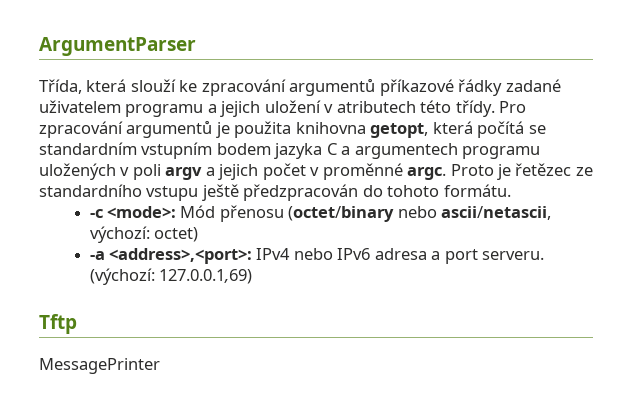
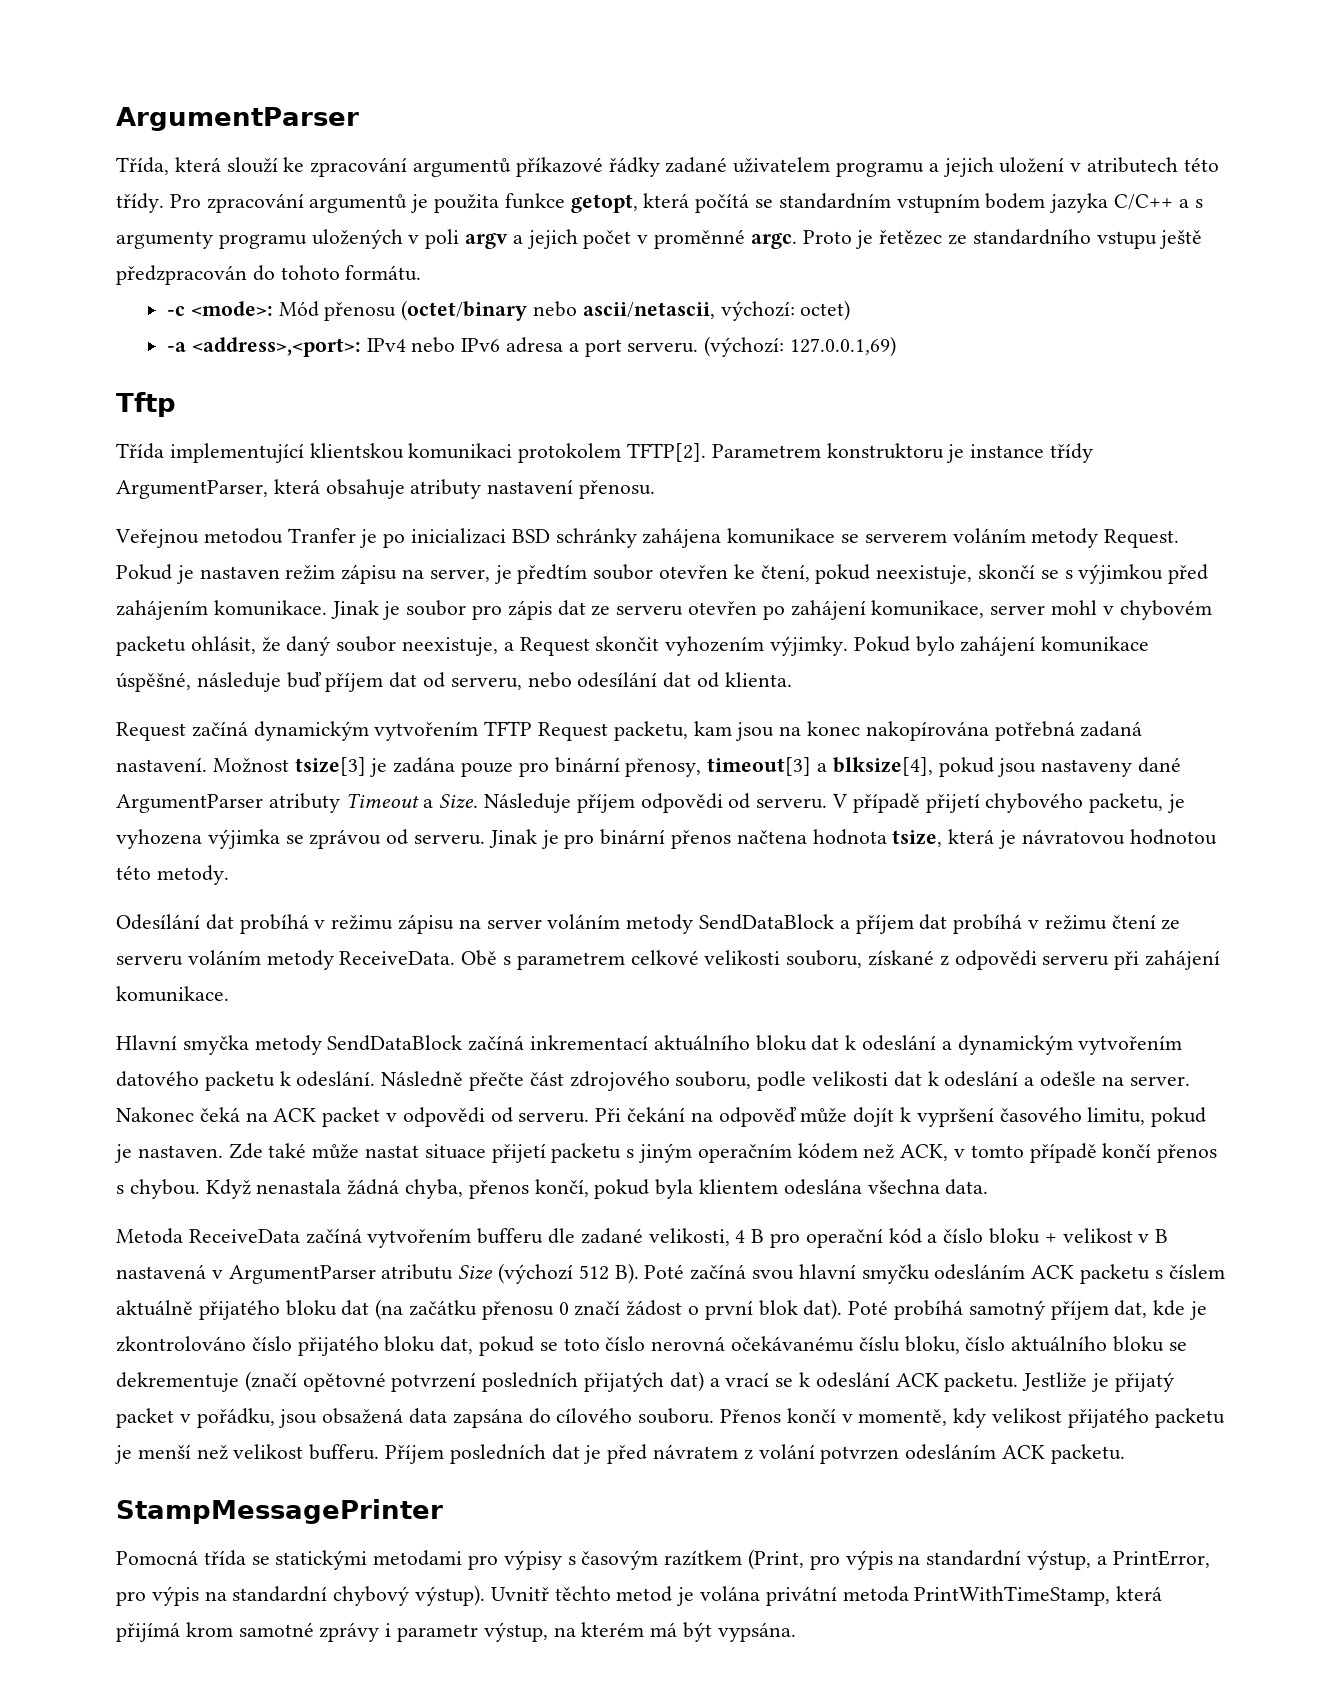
[295,122,366,134] knihovna -> [504,193,565,209] funkce
[326,143,458,159] C a argumentech -> [1114,194,1203,210] [116,231,213,249] C/C++ a s argumenty
[39,358,160,374] MessagePrinter -> [116,443,1094,463] [116,479,656,499] [115,528,1180,548] [116,564,1209,584] [116,600,1212,620] [116,636,1150,656] [116,672,792,692] [116,721,1143,741] [116,757,1182,777] [116,793,1186,813] [116,829,1217,849] [116,865,229,885] [116,914,1181,934] [116,950,1221,970] [116,986,229,1002] [116,1035,1183,1055] [116,1071,1190,1091] [116,1107,1207,1127] [114,1143,1218,1163] [116,1179,989,1199] [116,1228,1169,1248] [116,1263,1225,1284] [116,1299,1208,1320] [116,1336,1187,1356] [116,1371,1174,1392] [116,1408,1225,1428] [114,1444,1125,1464] [116,1499,443,1524] [116,1549,1210,1570] [116,1585,1163,1606] [116,1622,796,1642] Třída implementující klientskou komunikaci protokolem TFTP[2]. Parametrem konstruktoru je instance třídy ArgumentParser, která obsahuje atributy nastavení přenosu. // Veřejnou metodou Tranfer je po inicializaci BSD schránky zahájena komunikace se serverem voláním metody Request. Pokud je nastaven režim zápisu na server, je předtím soubor otevřen ke čtení, pokud neexistuje, skončí se s výjimkou před zahájením komunikace. Jinak je soubor pro zápis dat ze serveru otevřen po zahájení komunikace, server mohl v chybovém packetu ohlásit, že daný soubor neexistuje, a Request skončit vyhozením výjimky. Pokud bylo zahájení komunikace úspěšné, následuje buď příjem dat od serveru, nebo odesílání dat od klienta. // Request začíná dynamickým vytvořením TFTP Request packetu, kam jsou na konec nakopírována potřebná zadaná nastavení. Možnost tsize[3] je zadána pouze pro binární přenosy, timeout[3] a blksize[4], pokud jsou nastaveny dané ArgumentParser atributy Timeout a Size. Následuje příjem odpovědi od serveru. V případě přijetí chybového packetu, je vyhozena výjimka se zprávou od serveru. Jinak je pro binární přenos načtena hodnota tsize, která je návratovou hodnotou této metody. // Odesílání dat probíhá v režimu zápisu na server voláním metody SendDataBlock a příjem dat probíhá v režimu čtení ze serveru voláním metody ReceiveData. Obě s parametrem celkové velikosti souboru, získané z odpovědi serveru při zahájení komunikace. // Hlavní smyčka metody SendDataBlock začíná inkrementací aktuálního bloku dat k odeslání a dynamickým vytvořením datového packetu k odeslání. Následně přečte část zdrojového souboru, podle velikosti dat k odeslání a odešle na server. Nakonec čeká na ACK packet v odpovědi od serveru. Při čekání na odpověď může dojít k vypršení časového limitu, pokud je nastaven. Zde také může nastat situace přijetí packetu s jiným operačním kódem než ACK, v tomto případě končí přenos s chybou. Když nenastala žádná chyba, přenos končí, pokud byla klientem odeslána všechna data. // Metoda ReceiveData začíná vytvořením bufferu dle zadané velikosti, 4 B pro operační kód a číslo bloku + velikost v B nastavená v ArgumentParser atributu Size (výchozí 512 B). Poté začíná svou hlavní smyčku odesláním ACK packetu s číslem aktuálně přijatého bloku dat (na začátku přenosu 0 značí žádost o první blok dat). Poté probíhá samotný příjem dat, kde je zkontrolováno číslo přijatého bloku dat, pokud se toto číslo nerovná očekávanému číslu bloku, číslo aktuálního bloku se dekrementuje (značí opětovné potvrzení posledních přijatých dat) a vrací se k odeslání ACK packetu. Jestliže je přijatý packet v pořádku, jsou obsažená data zapsána do cílového souboru. Přenos končí v momentě, kdy velikost přijatého packetu je menší než velikost bufferu. Příjem posledních dat je před návratem z volání potvrzen odesláním ACK packetu. // StampMessagePrinter // Pomocná třída se statickými metodami pro výpisy s časovým razítkem (Print, pro výpis na standardní výstup, a PrintError, pro výpis na standardní chybový výstup). Uvnitř těchto metod je volána privátní metoda PrintWithTimeStamp, která přijímá krom samotné zprávy i parametr výstup, na kterém má být vypsána.

